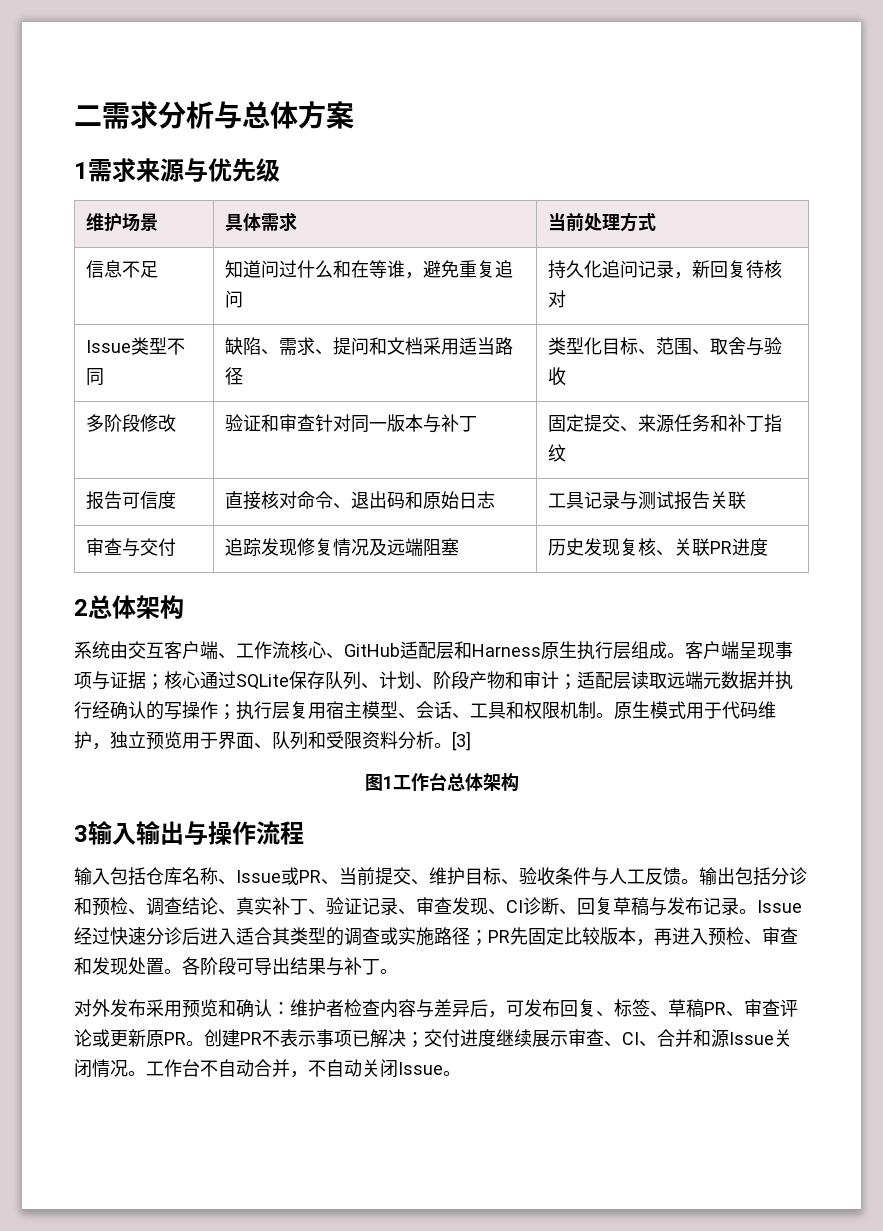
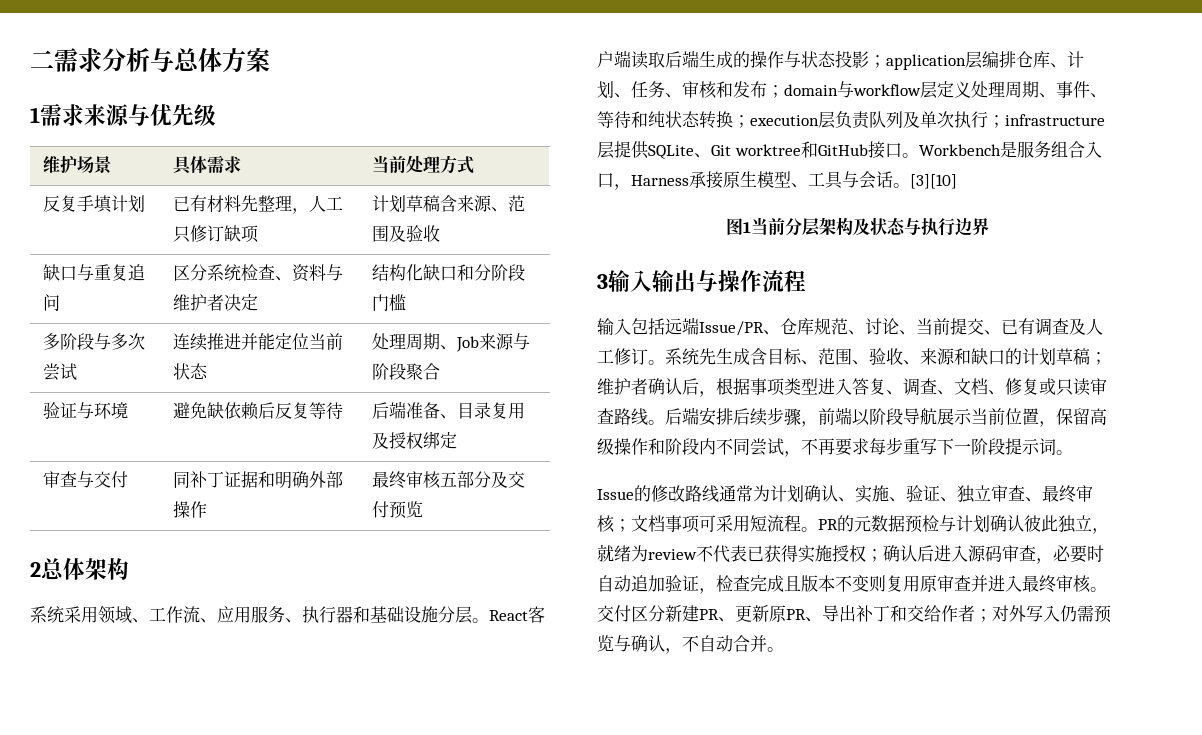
[85,260,158,278] [224,260,513,279] [224,290,243,308] [547,260,782,279] [547,290,566,308] [85,337,185,355] [85,368,104,386] [224,337,513,355] [224,367,243,385] [547,337,782,356] [547,367,566,386] [85,414,176,432] [224,414,477,433] [547,414,782,433] [547,444,566,462] [85,491,176,510] [224,491,495,510] [547,491,746,510] [85,538,176,557] [224,538,459,557] [547,538,768,556] [74,595,184,619] [74,641,793,660] [74,671,793,690] [74,701,776,720] [74,731,471,751] 信息不足 | 知道问过什么和在等谁，避免重复追问 | 持久化追问记录，新回复待核对 // Issue类型不同 | 缺陷、需求、提问和文档采用适当路径 | 类型化目标、范围、取舍与验收 // 多阶段修改 | 验证和审查针对同一版本与补丁 | 固定提交、来源任务和补丁指纹 // 报告可信度 | 直接核对命令、退出码和原始日志 | 工具记录与测试报告关联 // 审查与交付 | 追踪发现修复情况及远端阻塞 | 历史发现复核、关联PR进度 // 2总体架构 // 系统由交互客户端、工作流核心、GitHub适配层和Harness原生执行层组成。客户端呈现事项与证据；核心通过SQLite保存队列、计划、阶段产物和审计；适配层读取远端元数据并执行经确认的写操作；执行层复用宿主模型、会话、工具和权限机制。原生模式用于代码维护，独立预览用于界面、队列和受限资料分析。[3] -> [42,195,145,213] [172,195,343,214] [172,225,259,243] [371,195,525,213] [371,225,440,242] [42,264,145,281] [42,294,60,311] [172,264,343,282] [172,294,258,311] [371,264,525,281] [371,293,406,311] [42,333,145,350] [42,363,77,381] [172,333,343,351] [172,363,208,380] [371,333,530,352] [371,363,440,380] [42,402,128,419] [172,402,343,420] [371,401,525,419] [371,431,457,449] [42,471,128,488] [172,471,343,489] [172,501,207,518] [371,471,525,489] [371,501,423,519] [30,558,129,580] [30,606,545,624] [597,50,1084,70] [597,81,1107,99] [597,111,1105,129] [597,141,1102,159] [597,171,957,190] 反复手填计划 | 已有材料先整理，人工只修订缺项 | 计划草稿含来源、范围及验收 // 缺口与重复追问 | 区分系统检查、资料与维护者决定 | 结构化缺口和分阶段门槛 // 多阶段与多次尝试 | 连续推进并能定位当前状态 | 处理周期、Job来源与阶段聚合 // 验证与环境 | 避免缺依赖后反复等待 | 后端准备、目录复用及授权绑定 // 审查与交付 | 同补丁证据和明确外部操作 | 最终审核五部分及交付预览 // 2总体架构 // 系统采用领域、工作流、应用服务、执行器和基础设施分层。React客户端读取后端生成的操作与状态投影；application层编排仓库、计划、任务、审核和发布；domain与workflow层定义处理周期、事件、等待和纯状态转换；execution层负责队列及单次执行；infrastructure层提供SQLite、Git worktree和GitHub接口。Workbench是服务组合入口，Harness承接原生模型、工具与会话。[3][10]
[392,772,519,792] 工作台总体架构 -> [750,217,989,236] 当前分层架构及状态与执行边界
[146,867,807,886] [74,897,802,916] [74,927,798,946] [74,957,398,976] [74,999,798,1018] [74,1029,792,1048] [74,1059,443,1078] 仓库名称、Issue或PR、当前提交、维护目标、验收条件与人工反馈。输出包括分诊和预检、调查结论、真实补丁、验证记录、审查发现、CI诊断、回复草稿与发布记录。Issue经过快速分诊后进入适合其类型的调查或实施路径；PR先固定比较版本，再进入预检、审查和发现处置。各阶段可导出结果与补丁。 // 对外发布采用预览和确认：维护者检查内容与差异后，可发布回复、标签、草稿PR、审查评论或更新原PR。创建PR不表示事项已解决；交付进度继续展示审查、CI、合并和源Issue关闭情况。工作台不自动合并，不自动关闭Issue -> [665,317,1103,336] [597,348,1107,366] [597,378,1107,397] [597,407,1107,427] [597,437,1073,457] [597,485,1093,503] [597,515,1109,534] [597,544,1104,564] [597,575,1107,594] [597,605,1111,623] [597,635,767,654] 远端Issue/PR、仓库规范、讨论、当前提交、已有调查及人工修订。系统先生成含目标、范围、验收、来源和缺口的计划草稿；维护者确认后，根据事项类型进入答复、调查、文档、修复或只读审查路线。后端安排后续步骤，前端以阶段导航展示当前位置，保留高级操作和阶段内不同尝试，不再要求每步重写下一阶段提示词。 // Issue的修改路线通常为计划确认、实施、验证、独立审查、最终审核；文档事项可采用短流程。PR的元数据预检与计划确认彼此独立，就绪为review不代表已获得实施授权；确认后进入源码审查，必要时自动追加验证，检查完成且版本不变则复用原审查并进入最终审核。交付区分新建PR、更新原PR、导出补丁和交给作者；对外写入仍需预览与确认，不自动合并

